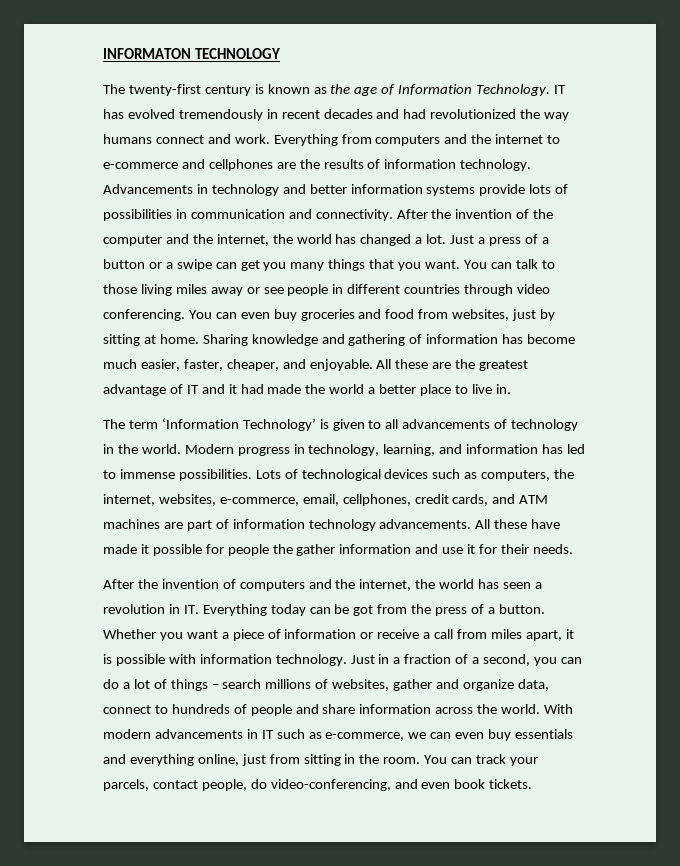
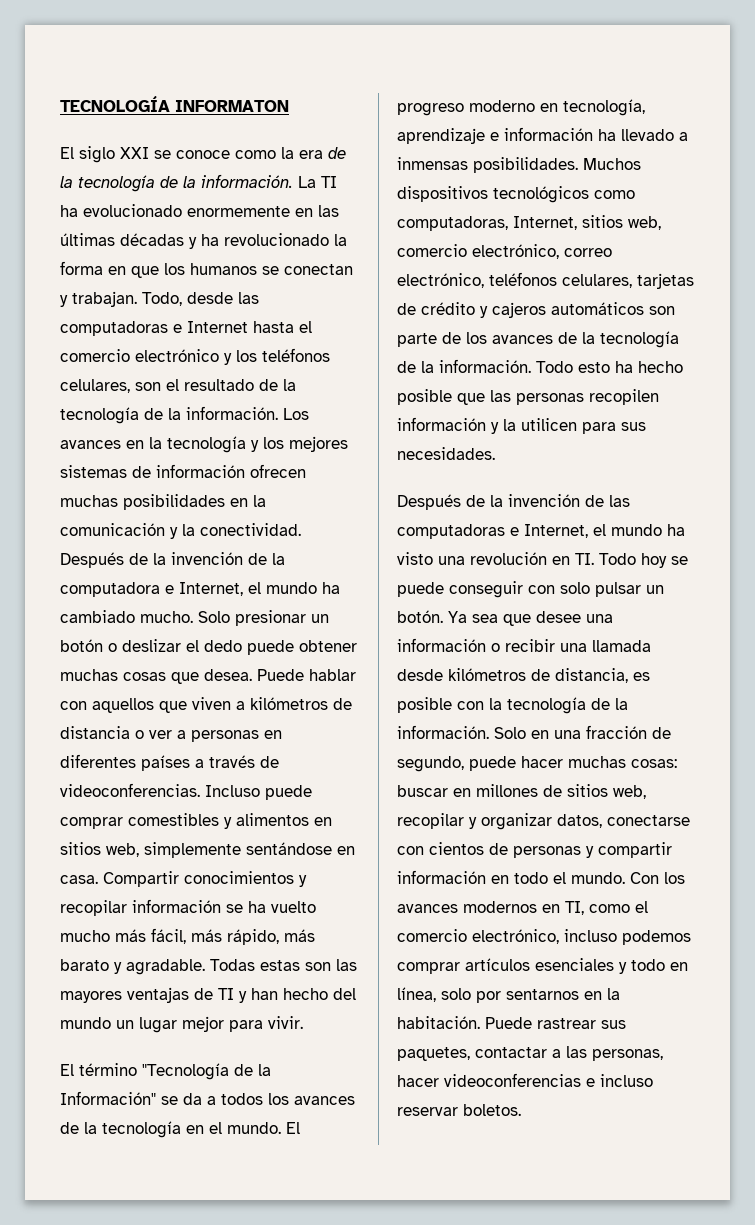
(103, 53) none -> [60,96,170,112] TECNOLOGÍA
[194,48,280,59] [103,84,567,96] [103,109,570,121] [103,134,561,146] [103,159,532,171] [103,184,569,196] [103,209,554,221] [103,234,549,246] [103,259,555,271] [103,284,551,296] [103,309,556,321] [103,334,576,346] [103,359,529,371] [103,384,511,396] [103,418,579,431] [103,444,586,456] [103,469,575,481] [103,494,549,506] [103,519,561,531] [103,544,573,556] [103,579,542,591] [103,604,545,616] [103,629,574,641] [103,654,582,666] [103,679,549,691] [103,704,574,716] [103,729,574,741] [103,754,538,766] [103,779,533,791] TECHNOLOGY // The twenty-first century is known as the age of Information Technology. IT has evolved tremendously in recent decades and had revolutionized the way humans connect and work. Everything from computers and the internet to e-commerce and cellphones are the results of information technology. Advancements in technology and better information systems provide lots of possibilities in communication and connectivity. After the invention of the computer and the internet, the world has changed a lot. Just a press of a button or a swipe can get you many things that you want. You can talk to those living miles away or see people in different countries through video conferencing. You can even buy groceries and food from websites, just by sitting at home. Sharing knowledge and gathering of information has become much easier, faster, cheaper, and enjoyable. All these are the greatest advantage of IT and it had made the world a better place to live in. // The term ‘Information Technology’ is given to all advancements of technology in the world. Modern progress in technology, learning, and information has led to immense possibilities. Lots of technological devices such as computers, the internet, websites, e-commerce, email, cellphones, credit cards, and ATM machines are part of information technology advancements. All these have made it possible for people the gather information and use it for their needs. // After the invention of computers and the internet, the world has seen a revolution in IT. Everything today can be got from the press of a button. Whether you want a piece of information or receive a call from miles apart, it is possible with information technology. Just in a fraction of a second, you can do a lot of things – search millions of websites, gather and organize data, connect to hundreds of people and share information across the world. With modern advancements in IT such as e-commerce, we can even buy essentials and everything online, just from sitting in the room. You can track your parcels, contact people, do video-conferencing, and even book tickets. -> [60,146,346,163] [60,174,337,192] [60,204,339,217] [60,233,347,249] [60,261,353,278] [60,291,259,307] [60,321,312,336] [60,348,330,365] [60,379,296,393] [60,406,309,424] [60,436,348,453] [60,464,306,478] [60,494,266,510] [60,523,301,539] [60,552,285,568] [60,582,340,597] [60,610,329,626] [60,639,357,655] [60,669,356,684] [60,697,352,713] [60,726,282,742] [60,754,279,771] [60,783,312,800] [60,813,332,829] [60,842,355,858] [60,871,307,887] [60,899,316,916] [60,928,315,945] [60,959,357,975] [60,987,356,1003] [60,1016,303,1033] [60,1063,271,1080] [60,1091,355,1105] [60,1121,300,1138] [397,99,645,116] [397,127,688,144] [397,157,641,173] [397,186,635,203] [397,215,661,231] [397,244,612,259] [397,272,694,289] [397,302,675,318] [397,331,679,348] [397,359,683,373] [397,389,659,405] [397,417,646,434] [397,447,495,460] [397,494,630,510] [397,524,685,539] [397,552,688,568] [397,581,664,598] [397,610,613,626] [397,638,651,652] [397,668,650,683] [397,697,628,714] [397,725,671,739] [397,756,677,772] [397,784,646,799] [397,813,690,830] [397,842,672,858] [397,870,685,884] [397,901,648,915] [397,929,691,945] [397,958,688,974] [397,987,620,1003] [397,1016,626,1029] [397,1046,663,1061] [397,1073,653,1087] [397,1104,521,1116] // El siglo XXI se conoce como la era de la tecnología de la información. La TI ha evolucionado enormemente en las últimas décadas y ha revolucionado la forma en que los humanos se conectan y trabajan. Todo, desde las computadoras e Internet hasta el comercio electrónico y los teléfonos celulares, son el resultado de la tecnología de la información. Los avances en la tecnología y los mejores sistemas de información ofrecen muchas posibilidades en la comunicación y la conectividad. Después de la invención de la computadora e Internet, el mundo ha cambiado mucho. Solo presionar un botón o deslizar el dedo puede obtener muchas cosas que desea. Puede hablar con aquellos que viven a kilómetros de distancia o ver a personas en diferentes países a través de videoconferencias. Incluso puede comprar comestibles y alimentos en sitios web, simplemente sentándose en casa. Compartir conocimientos y recopilar información se ha vuelto mucho más fácil, más rápido, más barato y agradable. Todas estas son las mayores ventajas de TI y han hecho del mundo un lugar mejor para vivir. // El término "Tecnología de la Información" se da a todos los avances de la tecnología en el mundo. El progreso moderno en tecnología, aprendizaje e información ha llevado a inmensas posibilidades. Muchos dispositivos tecnológicos como computadoras, Internet, sitios web, comercio electrónico, correo electrónico, teléfonos celulares, tarjetas de crédito y cajeros automáticos son parte de los avances de la tecnología de la información. Todo esto ha hecho posible que las personas recopilen información y la utilicen para sus necesidades. // Después de la invención de las computadoras e Internet, el mundo ha visto una revolución en TI. Todo hoy se puede conseguir con solo pulsar un botón. Ya sea que desee una información o recibir una llamada desde kilómetros de distancia, es posible con la tecnología de la información. Solo en una fracción de segundo, puede hacer muchas cosas: buscar en millones de sitios web, recopilar y organizar datos, conectarse con cientos de personas y compartir información en todo el mundo. Con los avances modernos en TI, como el comercio electrónico, incluso podemos comprar artículos esenciales y todo en línea, solo por sentarnos en la habitación. Puede rastrear sus paquetes, contactar a las personas, hacer videoconferencias e incluso reservar boletos.

